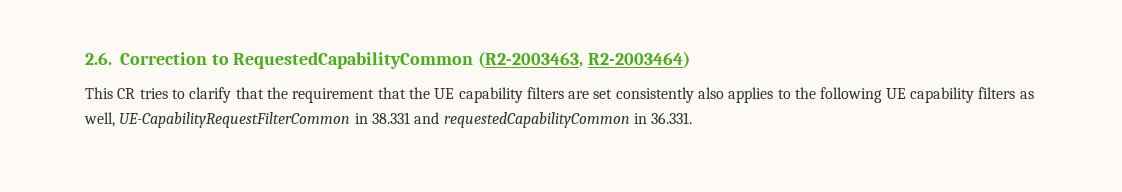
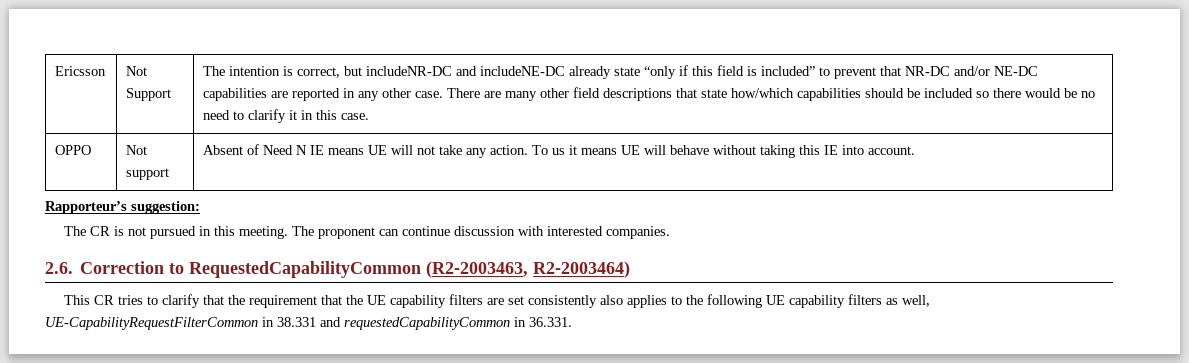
(85, 58) none -> [55,66,107,76] [126,66,148,76] [126,88,172,101] [203,65,1039,79] [203,87,1096,101] [203,109,370,123] [55,145,92,155] [126,145,148,155] [126,168,170,180] [203,144,916,158] [45,201,200,214] [63,226,670,239] Ericsson | Not Support | The intention is correct, but includeNR-DC and includeNE-DC already state “only if this field is included” to prevent that NR-DC and/or NE-DC capabilities are reported in any other case. There are many other field descriptions that state how/which capabilities should be included so there would be no need to clarify it in this case. // OPPO | Not support | Absent of Need N IE means UE will not take any action. To us it means UE will behave without taking this IE into account. // Rapporteur’s suggestion: // The CR is not pursued in this meeting. The proponent can continue discussion with interested companies. //

